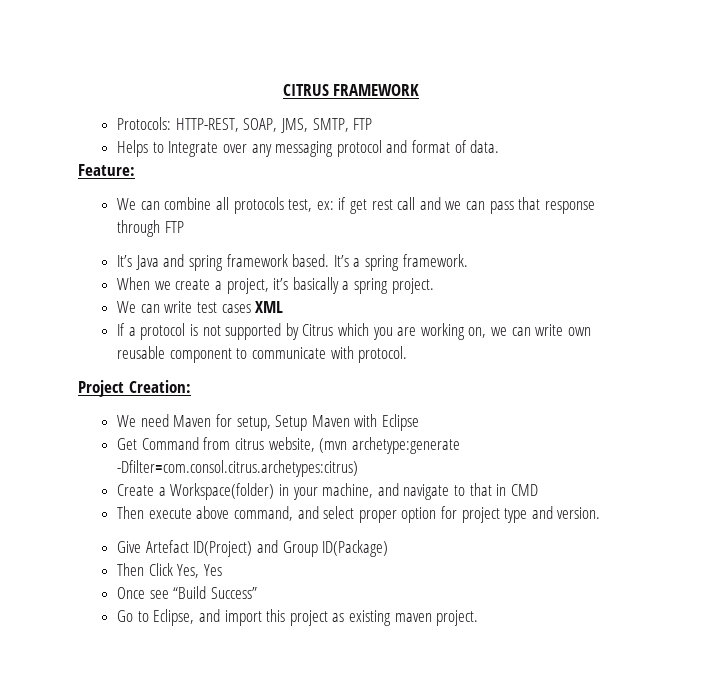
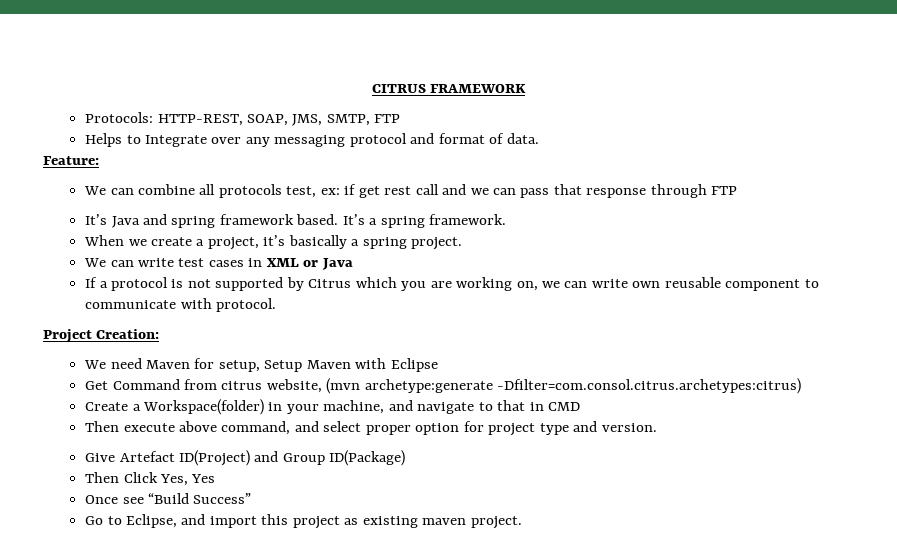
(251, 308) none -> [248,258,263,267] in
(284, 307) none -> [303,258,353,270] or Java

